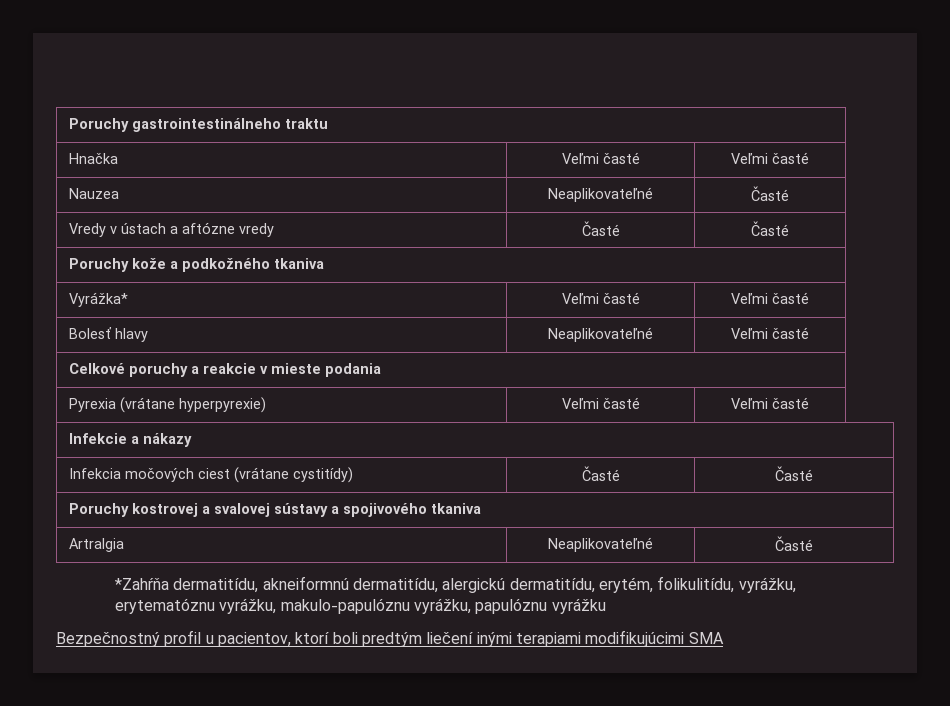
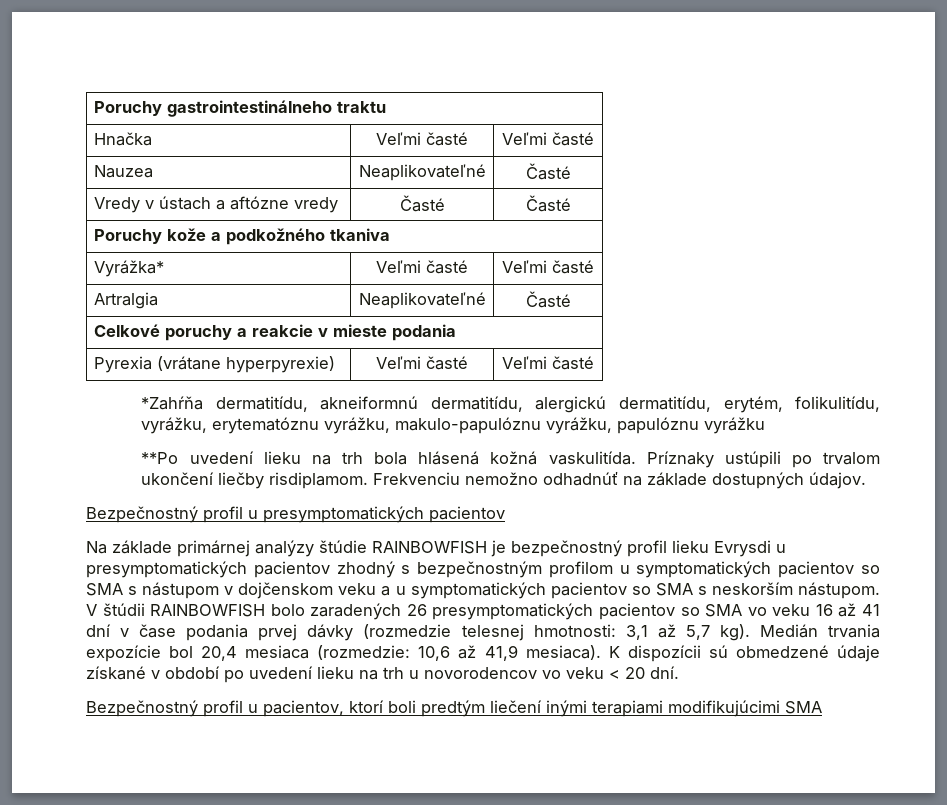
[68,327,148,342] [548,327,653,342] [731,327,810,339] Bolesť hlavy | Neaplikovateľné | Veľmi časté -> [93,292,158,309] [358,292,486,309] [525,291,571,308] Artralgia | Neaplikovateľné | Časté
[68,433,192,447] [68,467,353,483] [581,466,620,481] [775,466,814,481] [68,503,481,517] [68,538,124,552] [548,537,653,552] [775,536,814,551] // Infekcie a nákazy // Infekcia močových ciest (vrátane cystitídy) | Časté | Časté // Poruchy kostrovej a svalovej sústavy a spojivového tkaniva // Artralgia | Neaplikovateľné | Časté -> (594, 363) none
(606, 606) none -> [141,451,881,468] [141,471,867,489] [86,506,505,523] [86,540,786,557] [86,561,881,578] [86,582,880,599] [86,603,880,620] [86,624,880,641] [86,645,881,662] [86,666,679,683] // **Po uvedení lieku na trh bola hlásená kožná vaskulitída. Príznaky ustúpili po trvalom ukončení liečby risdiplamom. Frekvenciu nemožno odhadnúť na základe dostupných údajov. // Bezpečnostný profil u presymptomatických pacientov // Na základe primárnej analýzy štúdie RAINBOWFISH je bezpečnostný profil lieku Evrysdi u presymptomatických pacientov zhodný s bezpečnostným profilom u symptomatických pacientov so SMA s nástupom v dojčenskom veku a u symptomatických pacientov so SMA s neskorším nástupom. V štúdii RAINBOWFISH bolo zaradených 26 presymptomatických pacientov so SMA vo veku 16 až 41 dní v čase podania prvej dávky (rozmedzie telesnej hmotnosti: 3,1 až 5,7 kg). Medián trvania expozície bol 20,4 mesiaca (rozmedzie: 10,6 až 41,9 mesiaca). K dispozícii sú obmedzené údaje získané v období po uvedení lieku na trh u novorodencov vo veku < 20 dní.

